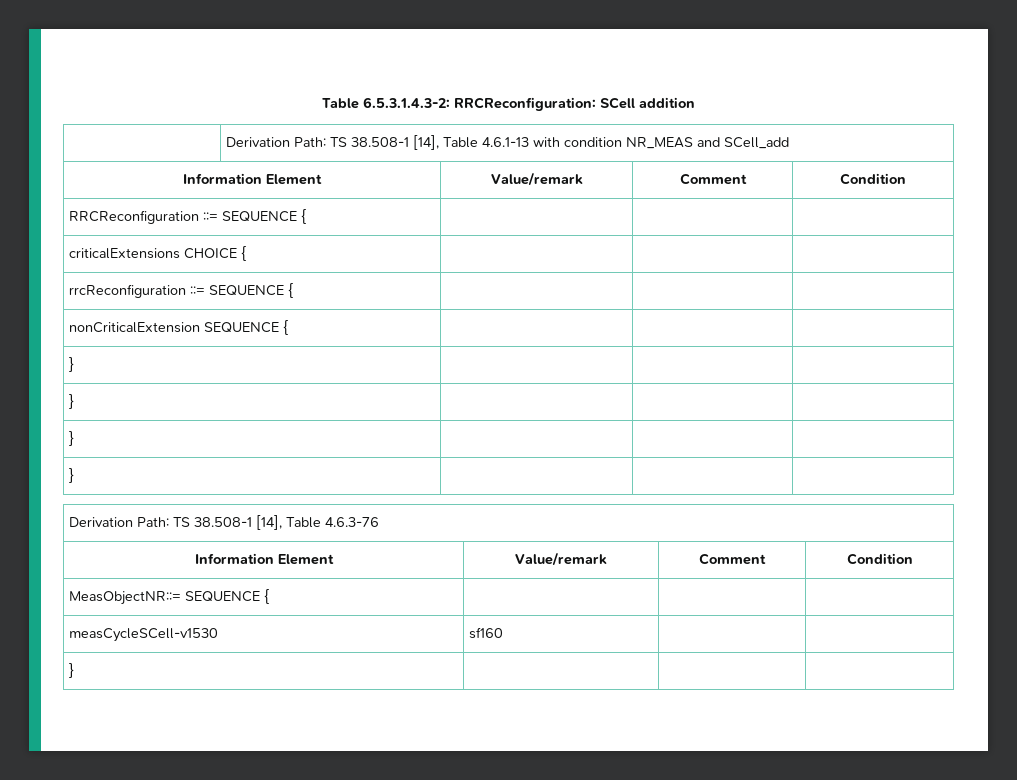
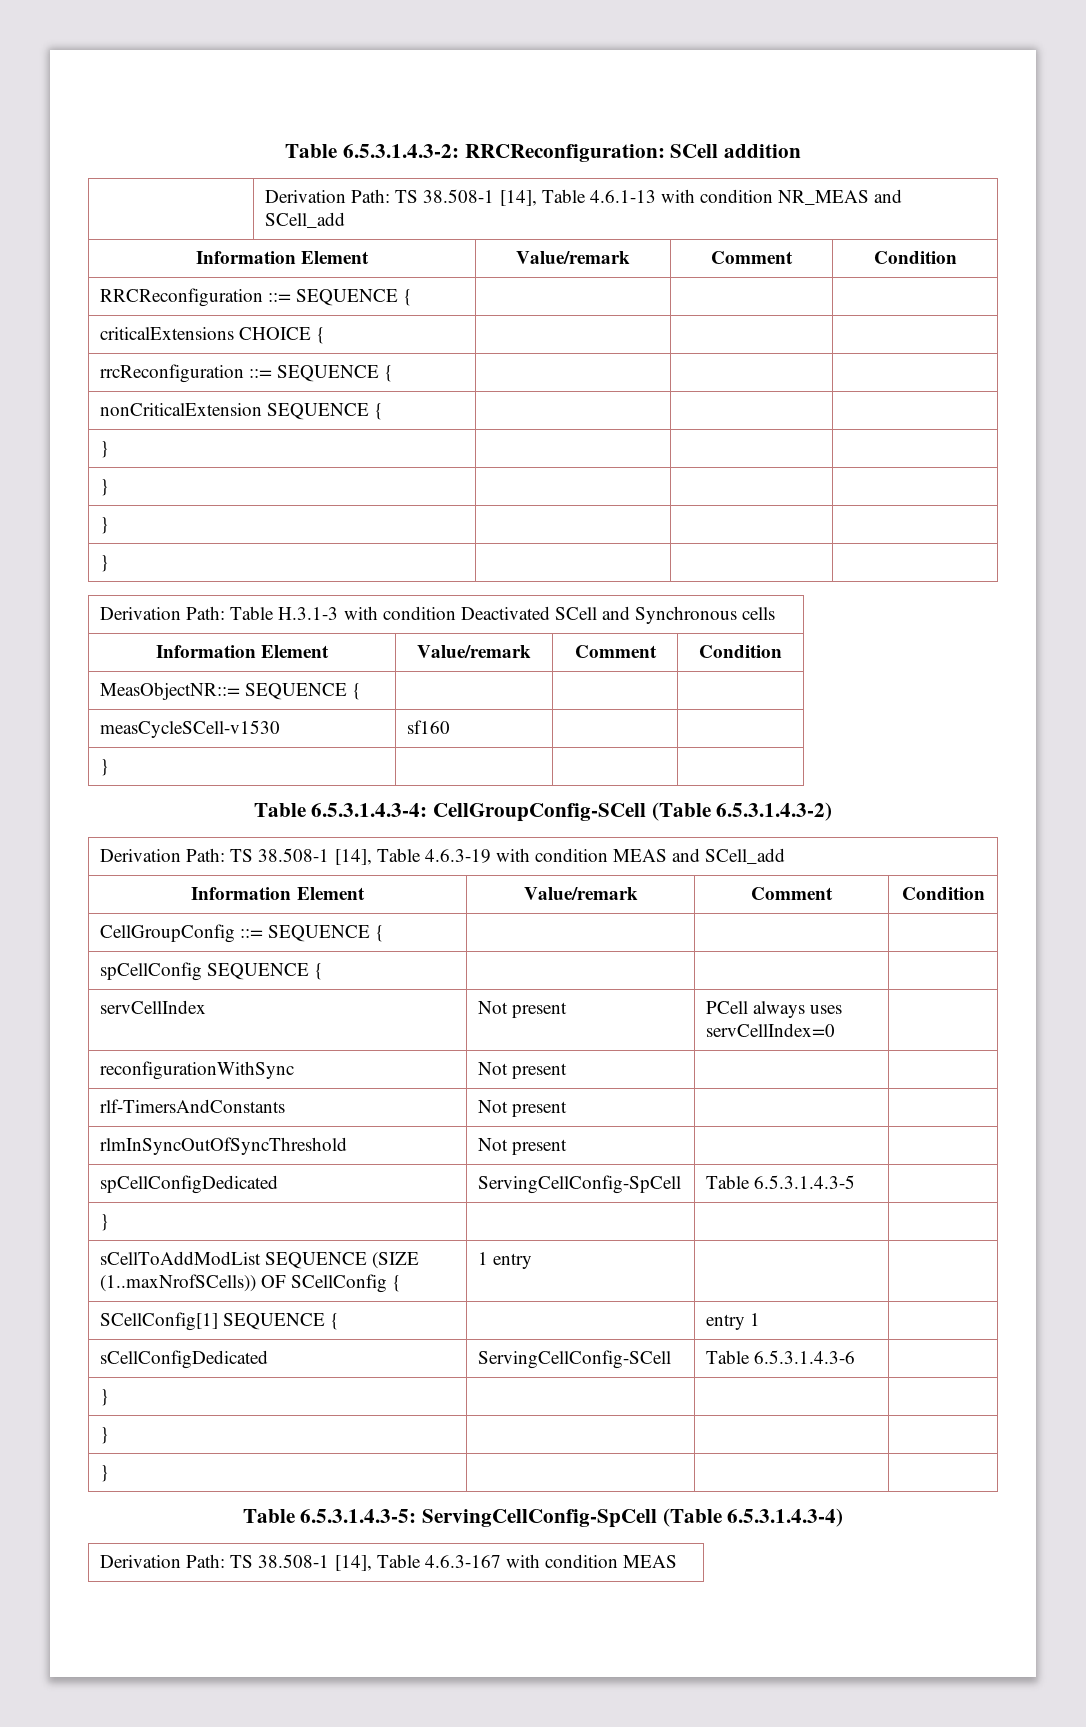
[173,515,380,530] TS 38.508-1 [14], Table 4.6.3-76 -> [230,606,776,624] Table H.3.1-3 with condition Deactivated SCell and Synchronous cells
(75, 670) none -> [253,802,833,822] [100,848,786,865] [191,887,365,900] [523,887,638,900] [751,887,833,900] [901,887,985,900] [100,924,385,943] [100,962,324,981] [100,1000,207,1014] [478,1001,568,1018] [706,1001,843,1018] [706,1023,836,1037] [100,1061,295,1080] [478,1062,568,1079] [100,1099,286,1113] [478,1100,568,1117] [100,1137,348,1155] [478,1138,568,1155] [100,1175,279,1194] [478,1175,682,1194] [706,1175,856,1189] [100,1214,110,1231] [100,1251,420,1269] [100,1274,402,1293] [478,1252,533,1269] [100,1312,340,1331] [706,1313,761,1330] [100,1350,269,1369] [478,1350,672,1369] [706,1350,856,1364] [100,1389,110,1406] [100,1427,110,1444] [100,1465,110,1482] [242,1508,844,1528] [100,1554,678,1571] // Table 6.5.3.1.4.3-4: CellGroupConfig-SCell (Table 6.5.3.1.4.3-2) // Derivation Path: TS 38.508-1 [14], Table 4.6.3-19 with condition MEAS and SCell_add // Information Element | Value/remark | Comment | Condition // CellGroupConfig ::= SEQUENCE { | | | // spCellConfig SEQUENCE { | | | // servCellIndex | Not present | PCell always uses servCellIndex=0 | // reconfigurationWithSync | Not present | | // rlf-TimersAndConstants | Not present | | // rlmInSyncOutOfSyncThreshold | Not present | | // spCellConfigDedicated | ServingCellConfig-SpCell | Table 6.5.3.1.4.3-5 | // } | | | // sCellToAddModList SEQUENCE (SIZE (1..maxNrofSCells)) OF SCellConfig { | 1 entry | | // SCellConfig[1] SEQUENCE { | | entry 1 | // sCellConfigDedicated | ServingCellConfig-SCell | Table 6.5.3.1.4.3-6 | // } | | | // } | | | // } | | | // Table 6.5.3.1.4.3-5: ServingCellConfig-SpCell (Table 6.5.3.1.4.3-4) // Derivation Path: TS 38.508-1 [14], Table 4.6.3-167 with condition MEAS

